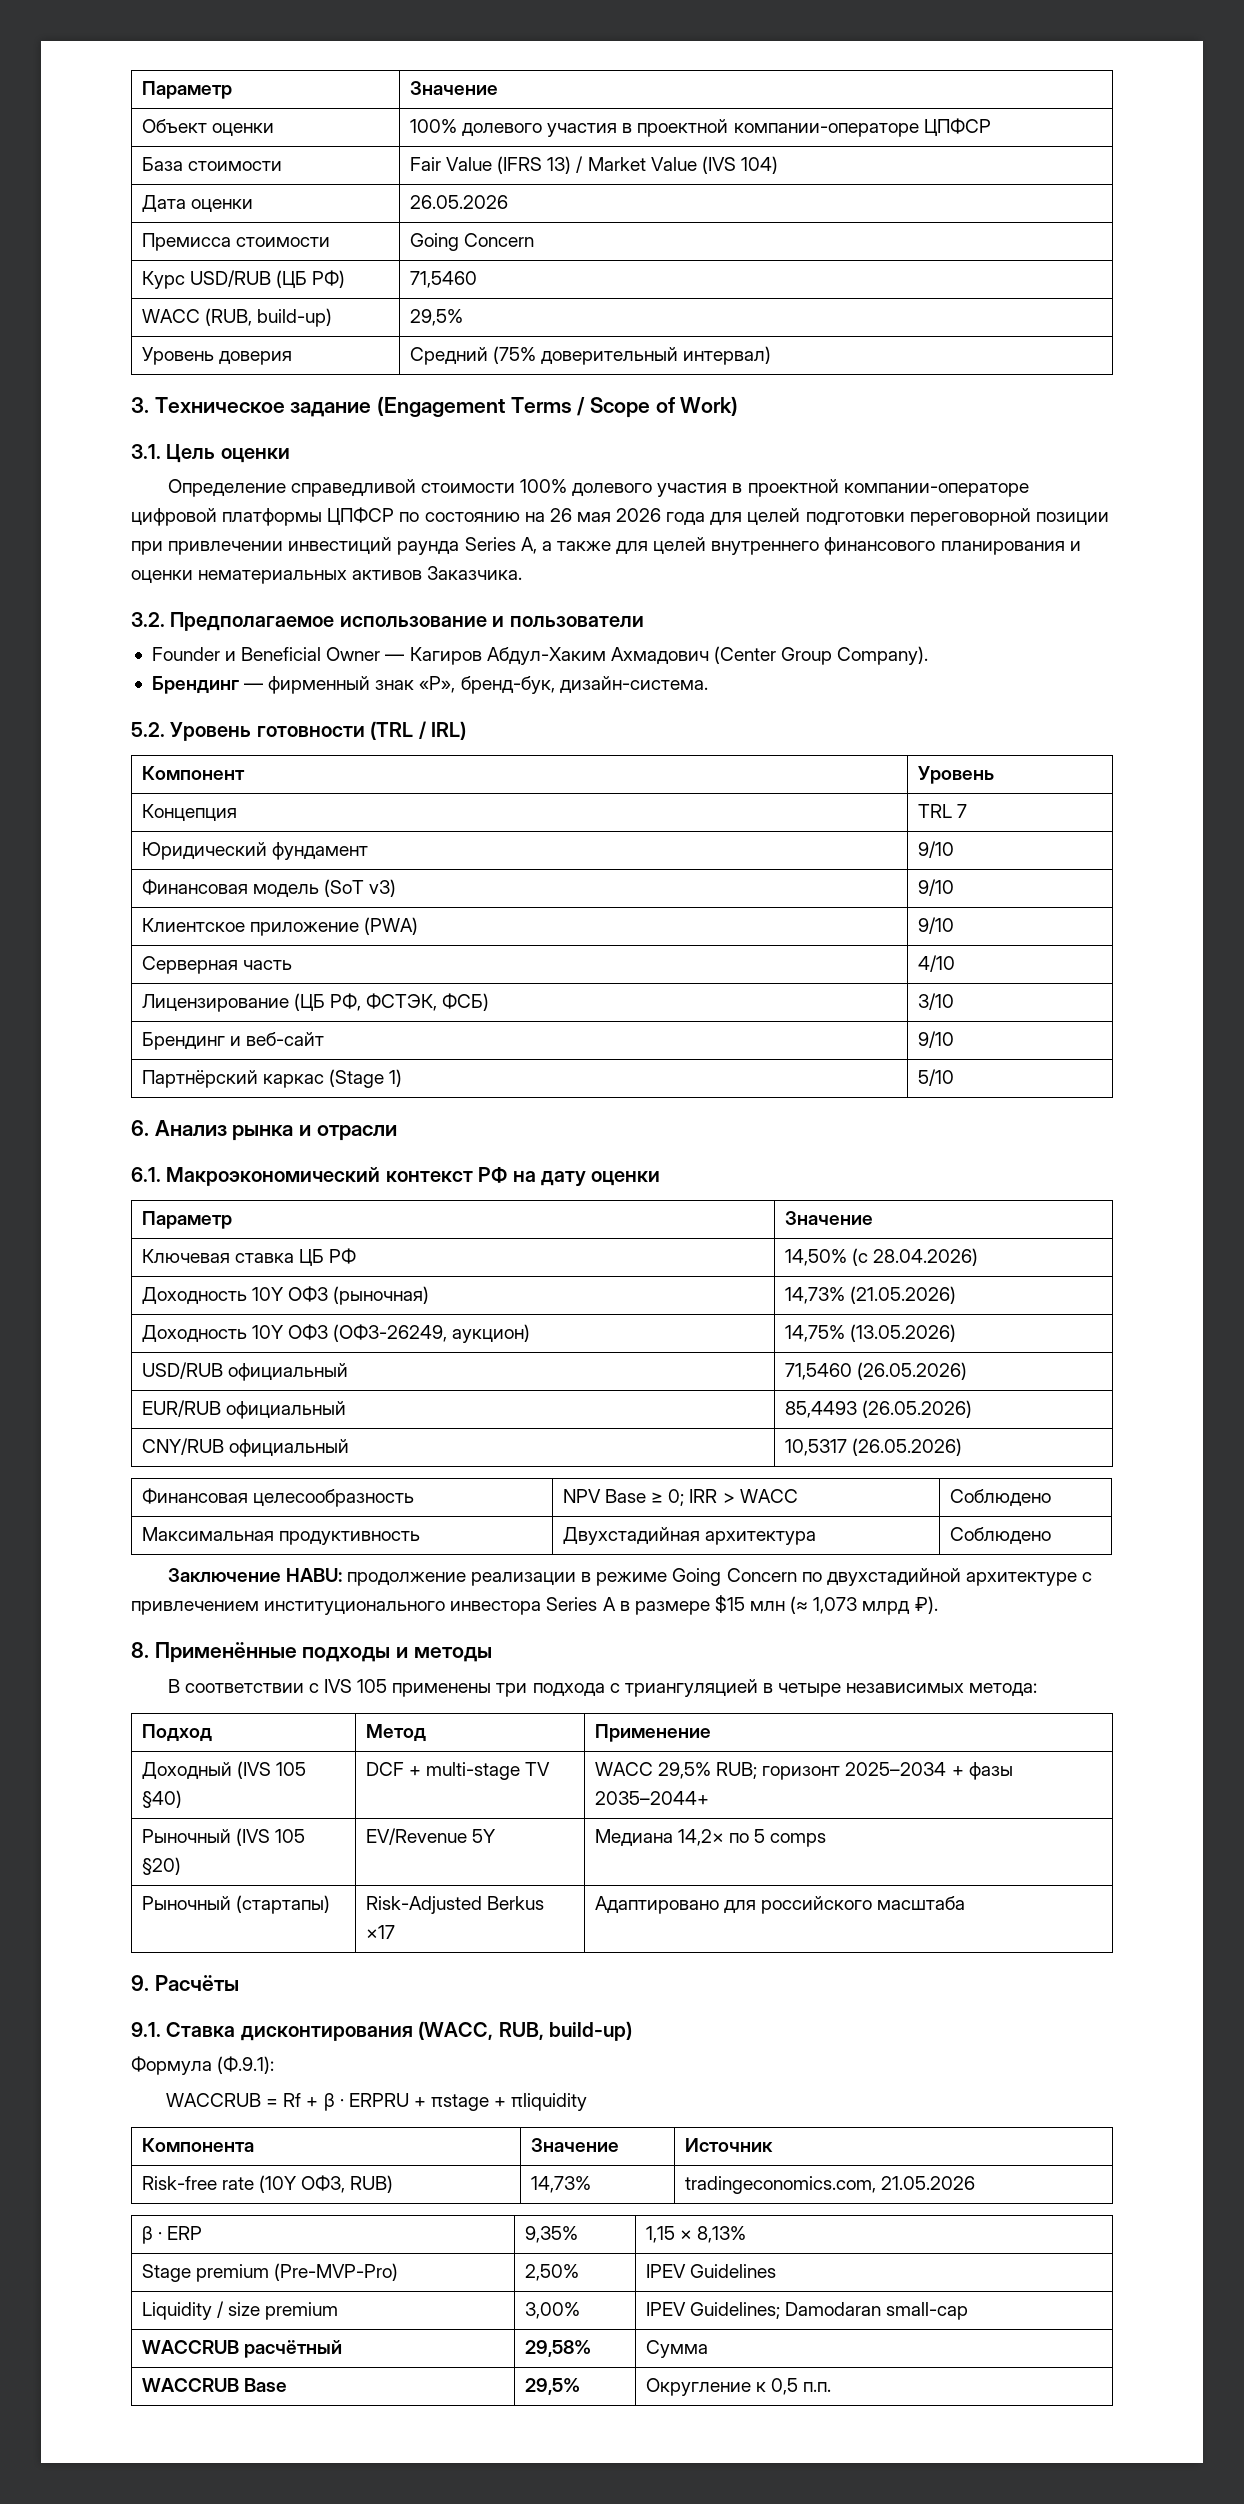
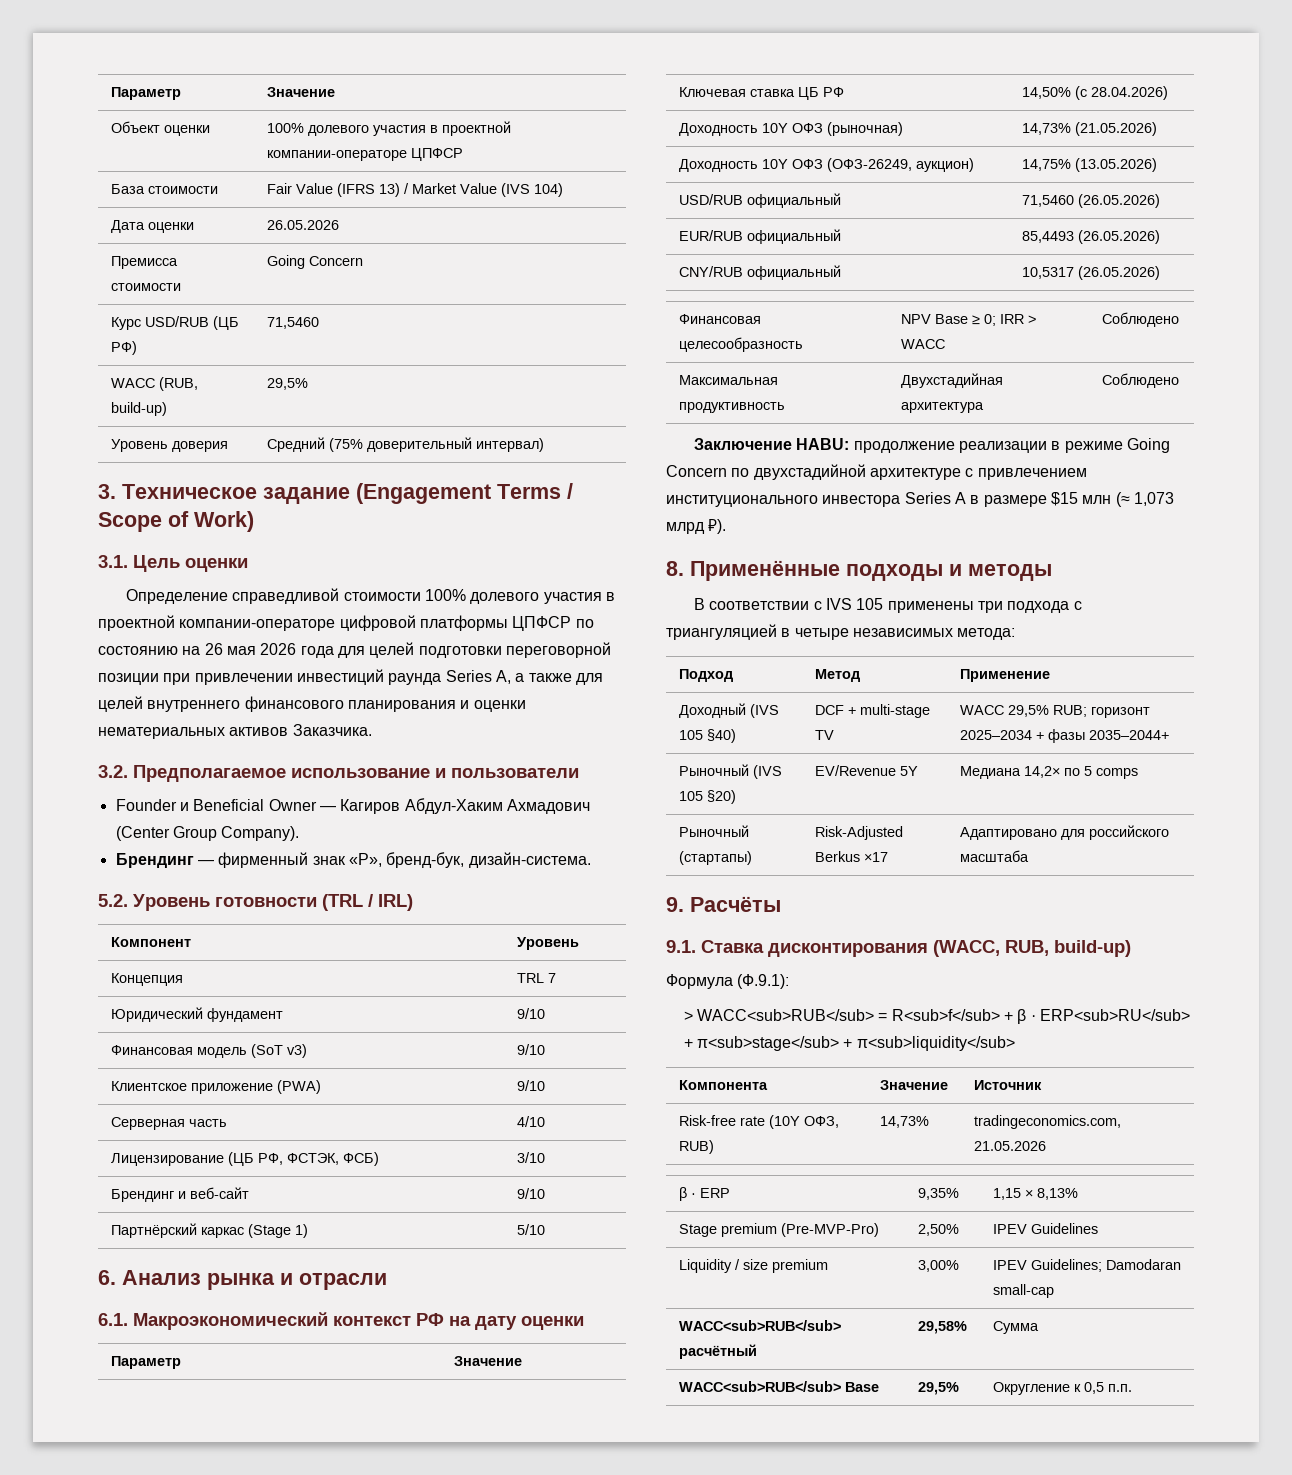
[166,2093,588,2111] WACCRUB = Rf + β · ERPRU + πstage + πliquidity -> [683,1009,1190,1024] [683,1036,1015,1051] > WACC<sub>RUB</sub> = R<sub>f</sub> + β · ERP<sub>RU</sub> + π<sub>stage</sub> + π<sub>liquidity</sub>
[141,2340,239,2354] WACCRUB -> [678,1320,841,1331] WACC<sub>RUB</sub>
[141,2378,239,2392] WACCRUB -> [678,1381,841,1392] WACC<sub>RUB</sub>

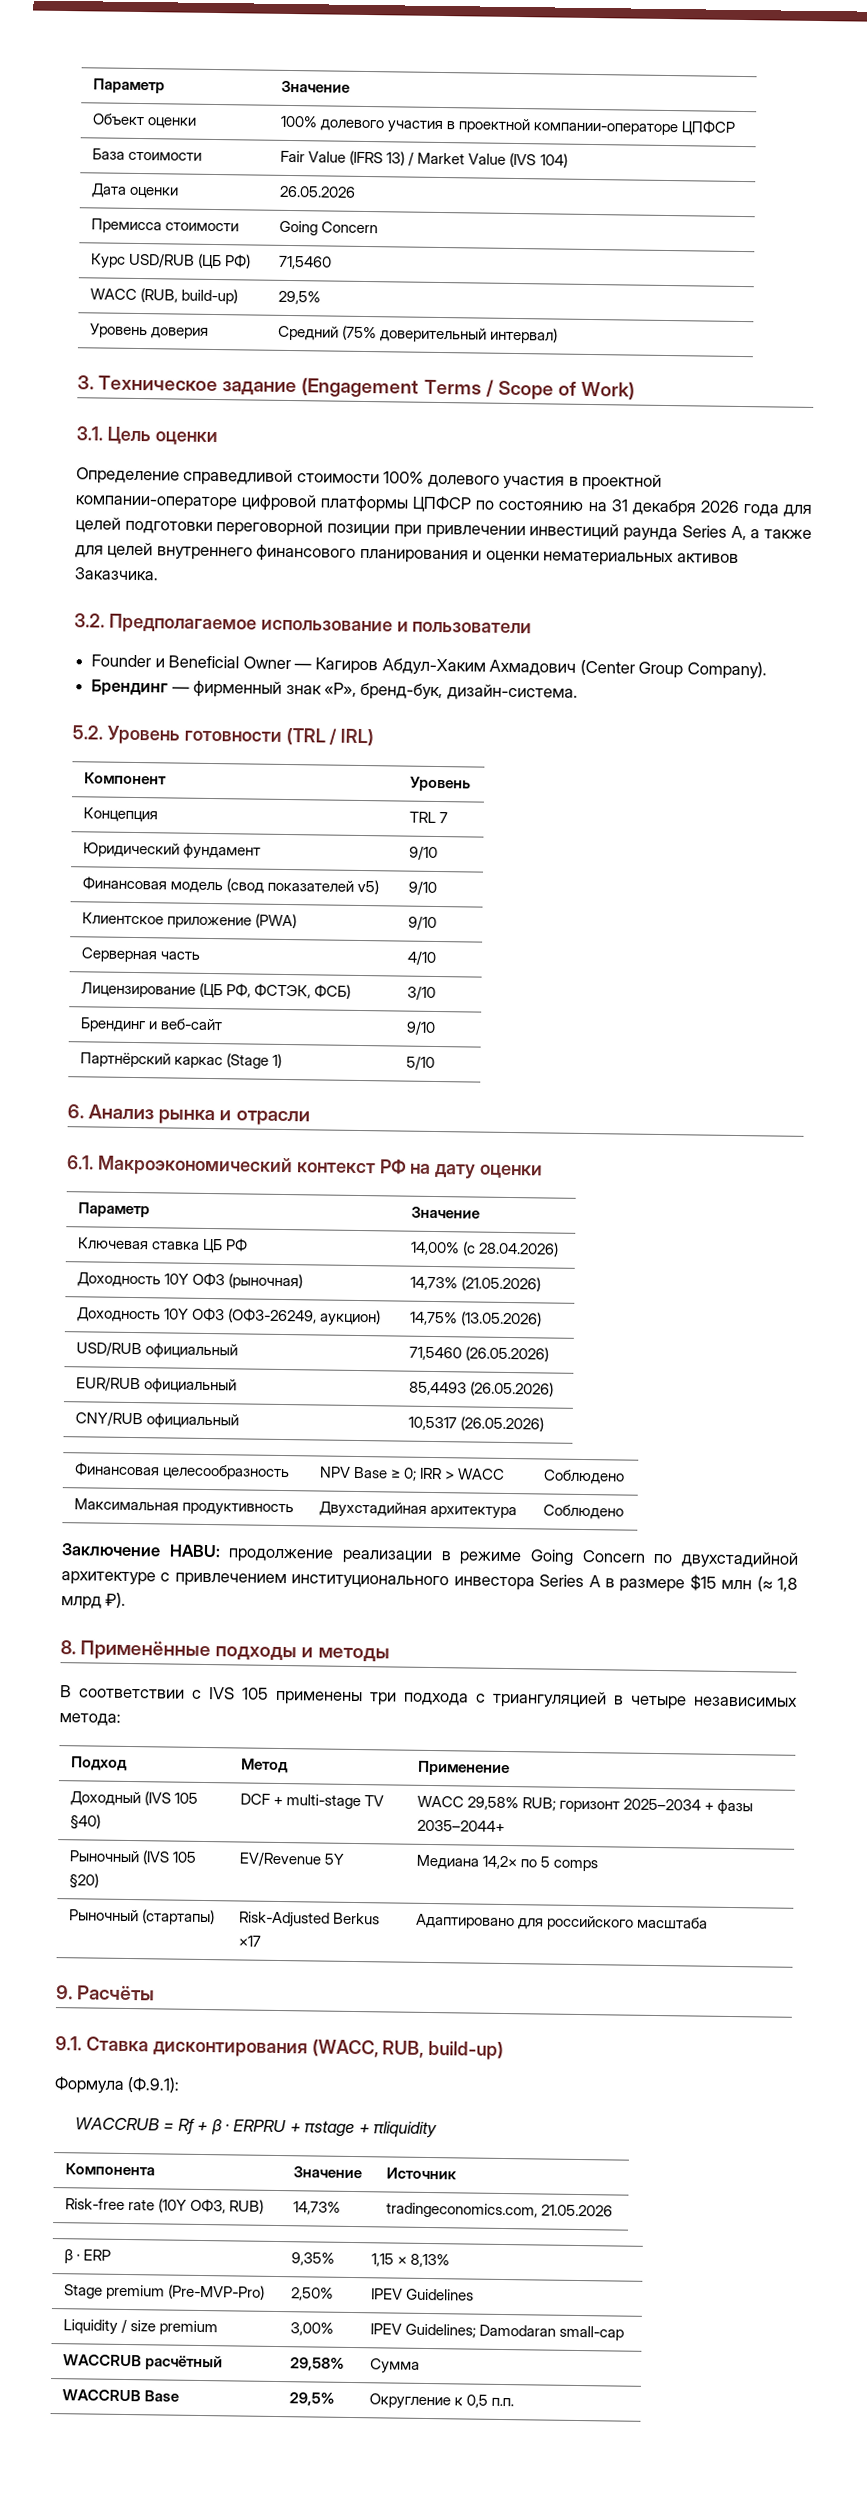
[204,643,256,655] 26 мая -> [610,499,696,517] 31 декабря
[250,1044,307,1058] (SoT v3) -> [226,878,380,895] (свод показателей v5)
[1021,87,1071,99] 14,50% -> [410,1241,461,1256] 14,00%
[1133,492,1174,506] 1,073 -> [776,1577,798,1592] 1,8
[1007,705,1049,717] 29,5% -> [467,1796,520,1811] 29,58%
[683,1009,1190,1024] [683,1036,1015,1051] > WACC<sub>RUB</sub> = R<sub>f</sub> + β · ERP<sub>RU</sub> + π<sub>stage</sub> + π<sub>liquidity</sub> -> [74,2117,438,2139] WACCRUB = Rf + β · ERPRU + πstage + πliquidity
[678,1320,841,1331] WACC<sub>RUB</sub> -> [63,2354,143,2367] WACCRUB
[678,1381,841,1392] WACC<sub>RUB</sub> -> [62,2389,142,2402] WACCRUB

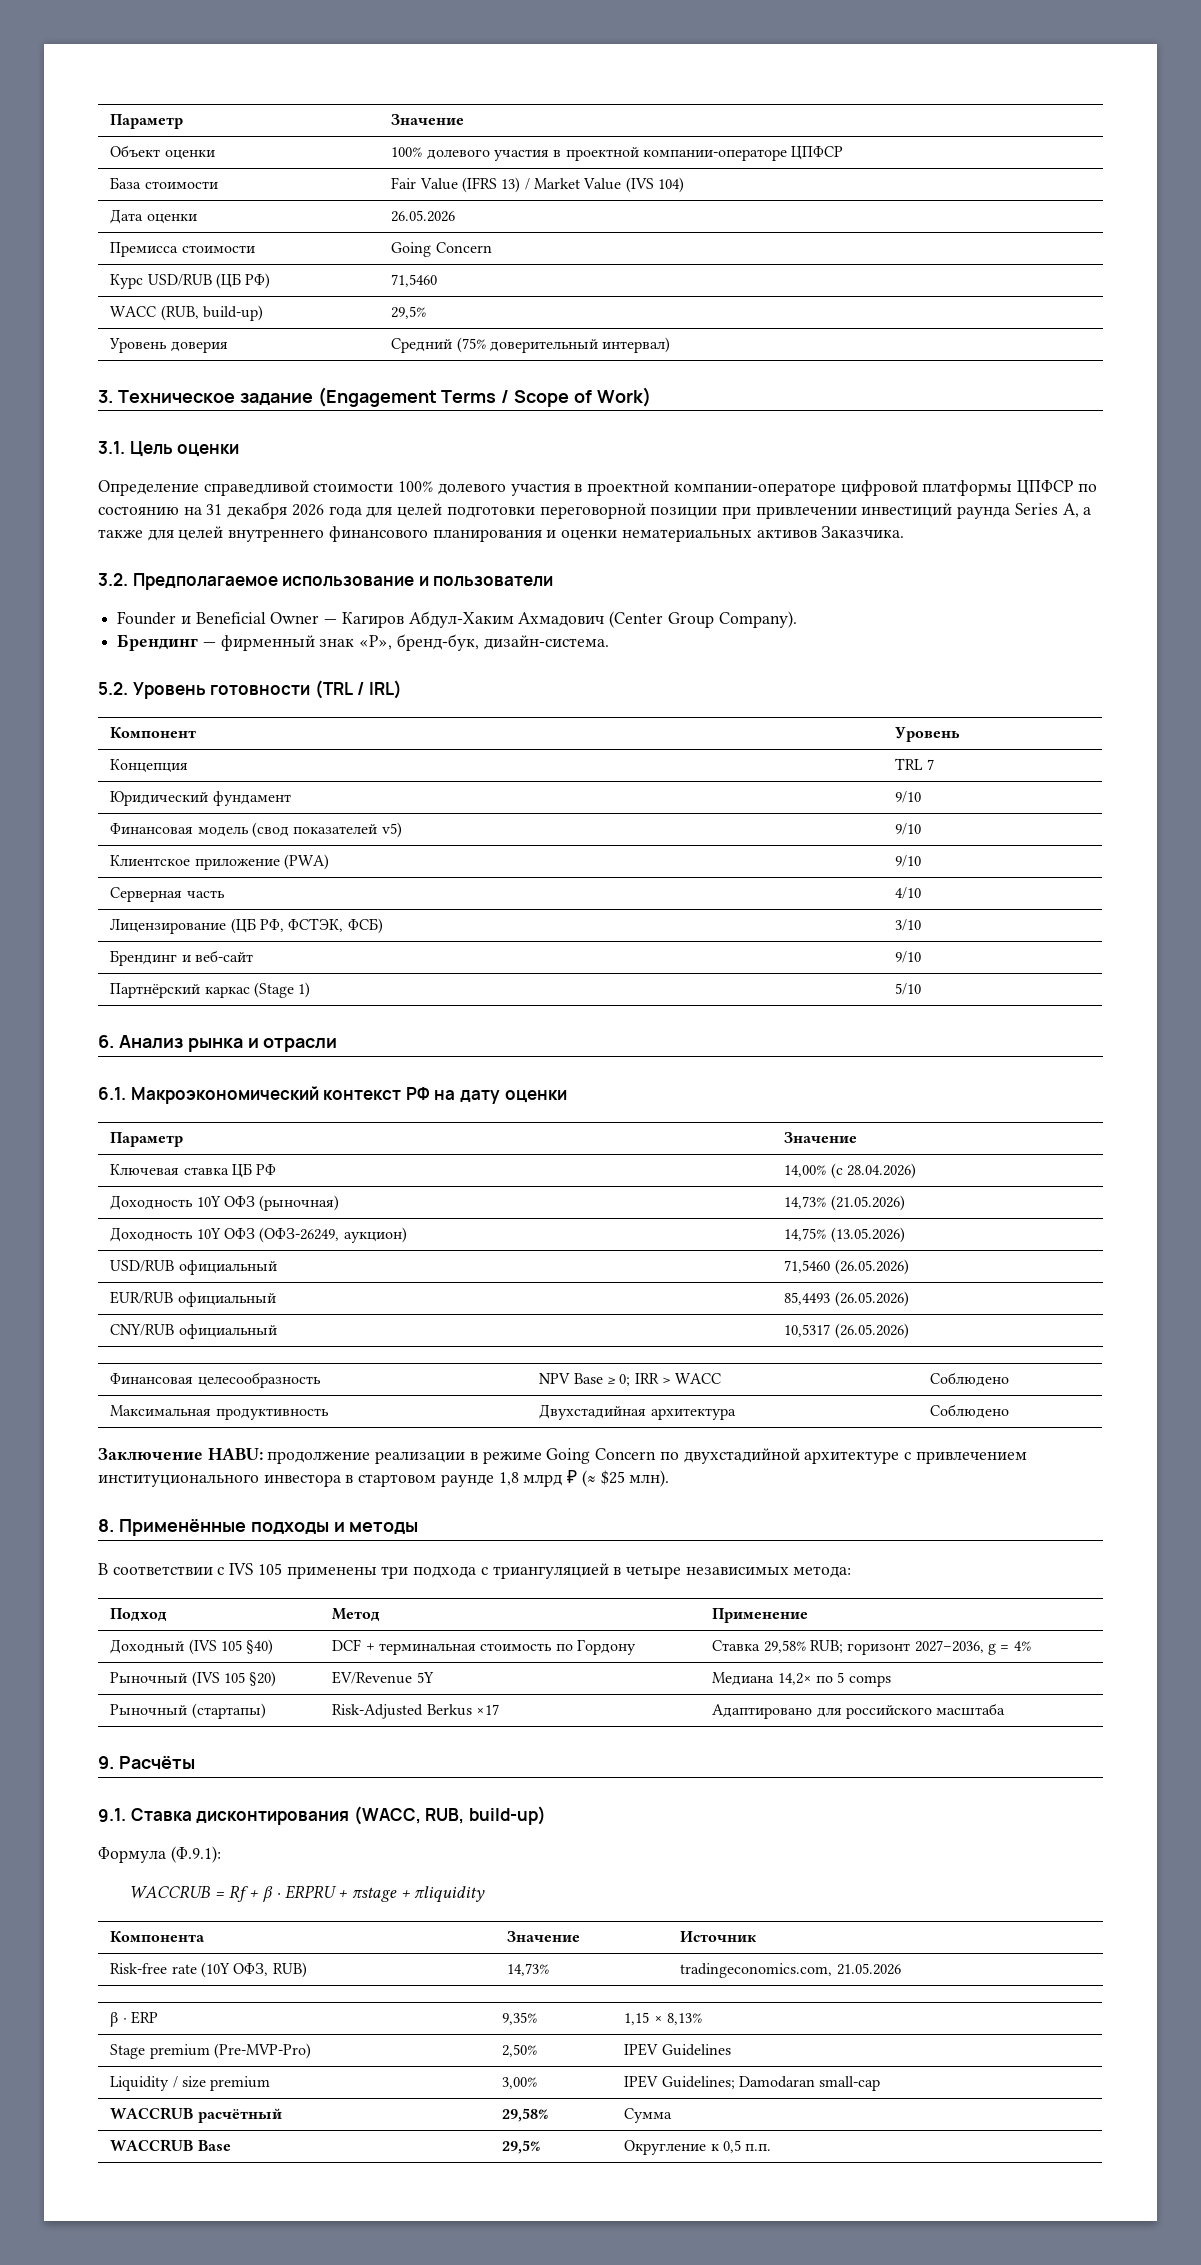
[539,1574,798,1593] [61,1592,127,1610] Series A в размере $15 млн (≈ 1,8 млрд ₽). -> [345,1470,670,1487] в стартовом раунде 1,8 млрд ₽ (≈ $25 млн).
[286,1794,385,1810] [417,1795,754,1815] [417,1819,506,1832] multi-stage TV | WACC 29,58% RUB; горизонт 2025–2034 + фазы 2035–2044+ -> [378,1639,636,1655] [712,1640,1031,1655] терминальная стоимость по Гордону | Ставка 29,58% RUB; горизонт 2027–2036, g = 4%

